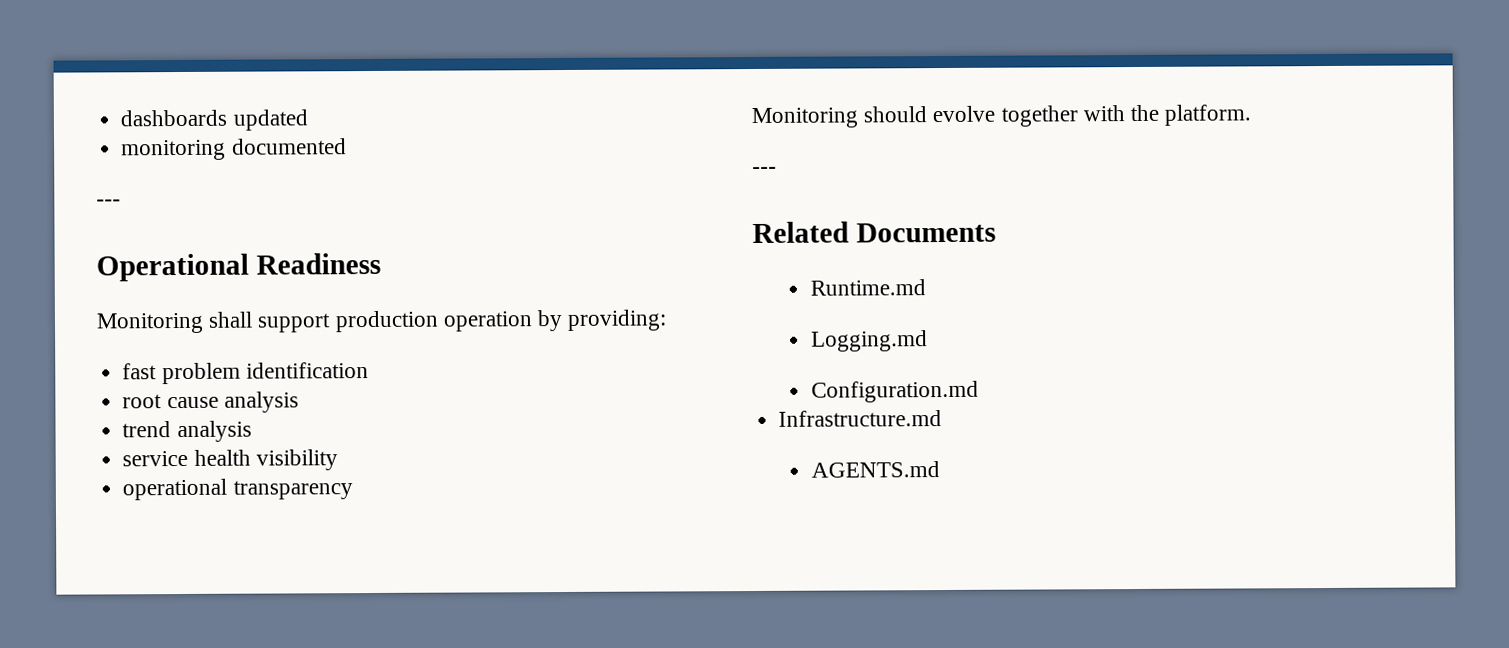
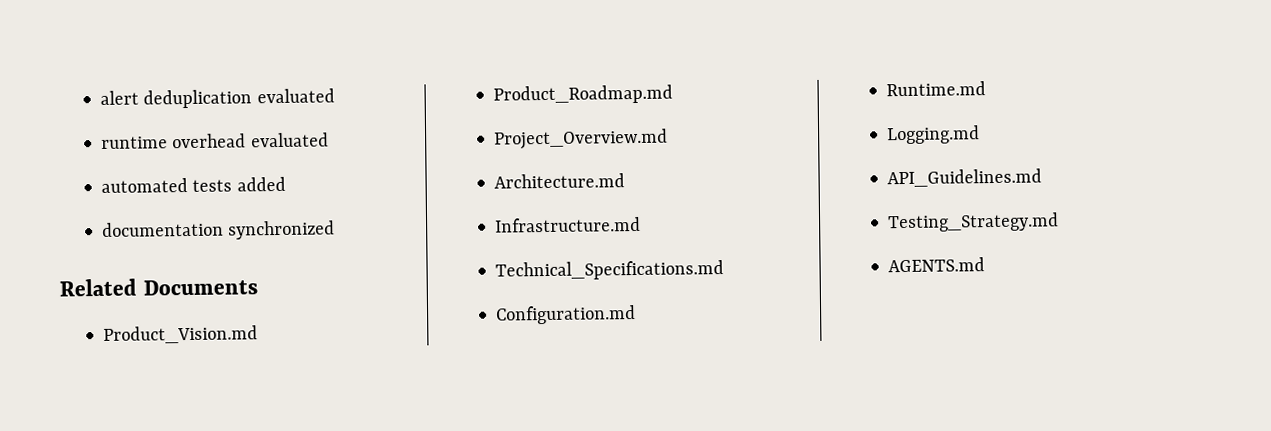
[120,109,308,131] [121,138,347,161] [96,199,121,207] [96,252,381,282] [96,309,668,334] [122,362,369,385] [122,391,299,413] [122,420,252,443] [122,449,338,471] [122,478,353,501] [751,104,1252,129] [752,166,777,175] [752,221,996,244] dashboards updated // monitoring documented // --- // Operational Readiness // Monitoring shall support production operation by providing: // fast problem identification // root cause analysis // trend analysis // service health visibility // operational transparency // Monitoring should evolve together with the platform. // --- // Related Documents -> [100,88,335,109] [101,132,329,149] [101,176,286,193] [102,220,336,240] [59,278,258,297] [103,325,259,344] [493,84,674,105] [494,128,669,150] [494,173,626,189] [495,216,642,233] [495,260,725,281] [496,305,637,325] alert deduplication evaluated // runtime overhead evaluated // automated tests added // documentation synchronized // Related Documents // Product_Vision.md // Product_Roadmap.md // Project_Overview.md // Architecture.md // Infrastructure.md // Technical_Specifications.md // Configuration.md
[810,380,979,403] [778,410,943,427] Configuration.md // Infrastructure.md -> [887,168,1043,188] [888,212,1060,233] API_Guidelines.md // Testing_Strategy.md

